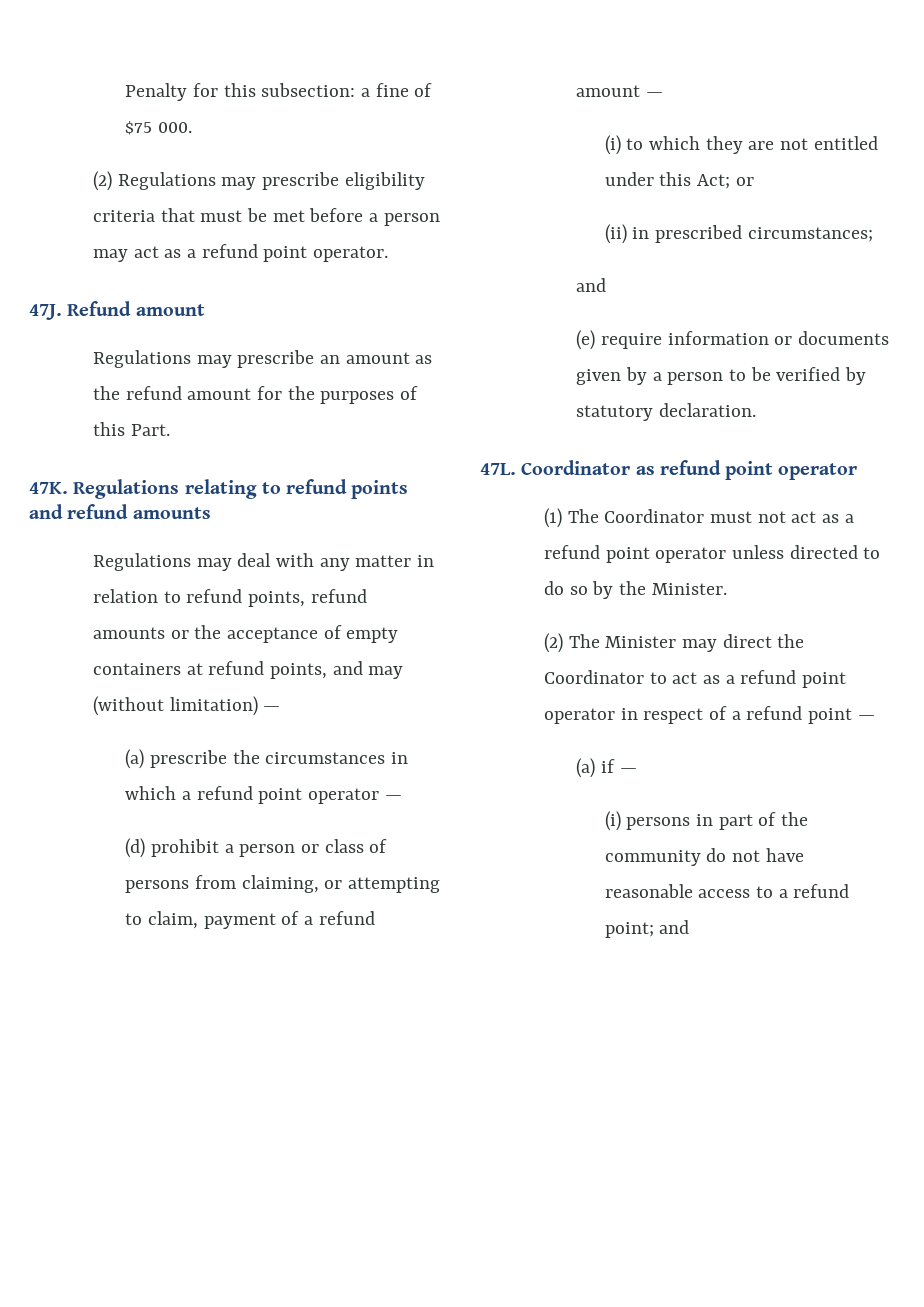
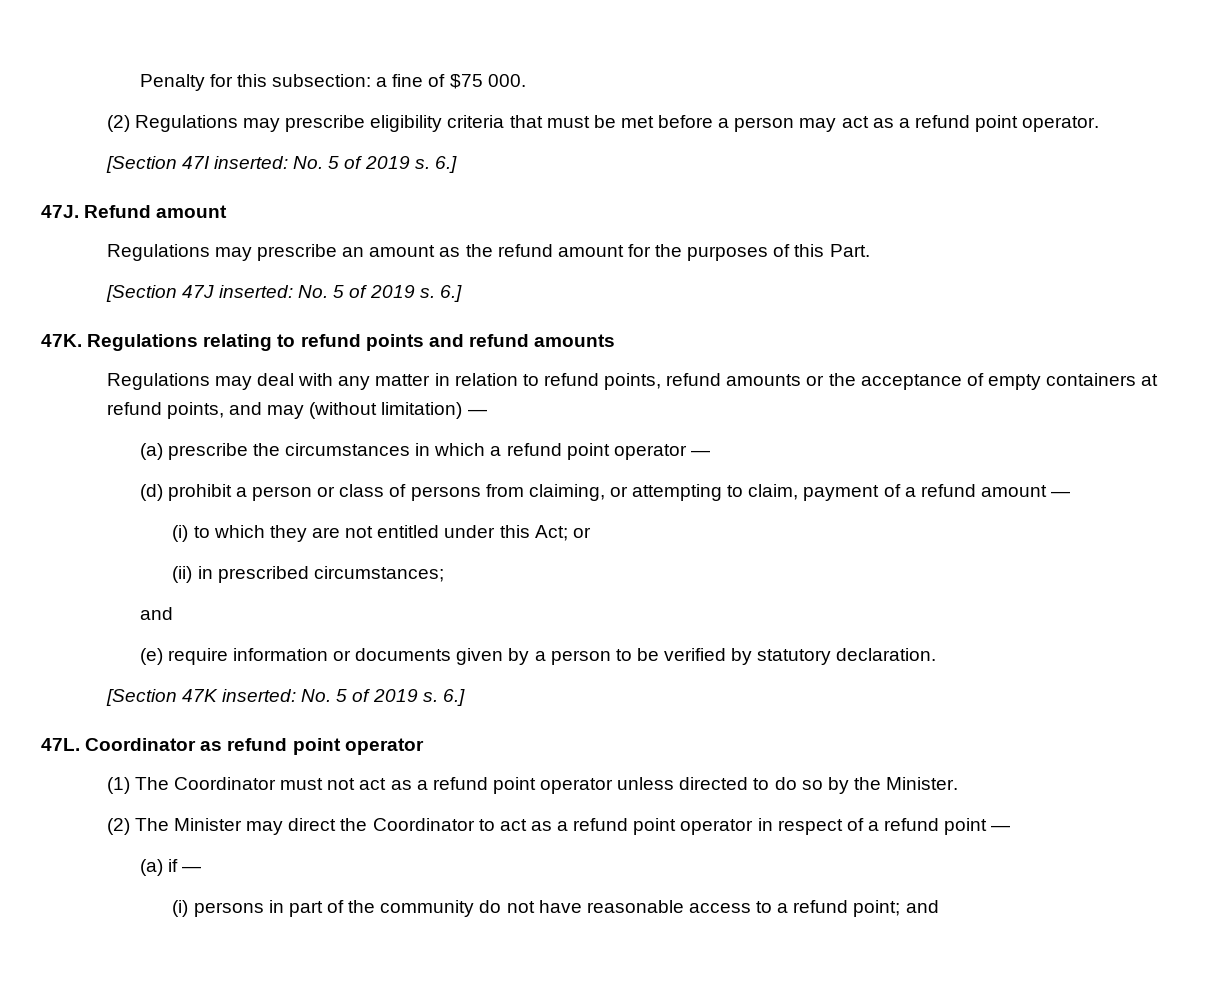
(389, 254) none -> [105,156,457,173] // [Section 47I inserted: No. 5 of 2019 s. 6.]
(170, 430) none -> [105,285,462,302] // [Section 47J inserted: No. 5 of 2019 s. 6.]
(756, 410) none -> [105,689,465,706] // [Section 47K inserted: No. 5 of 2019 s. 6.]

